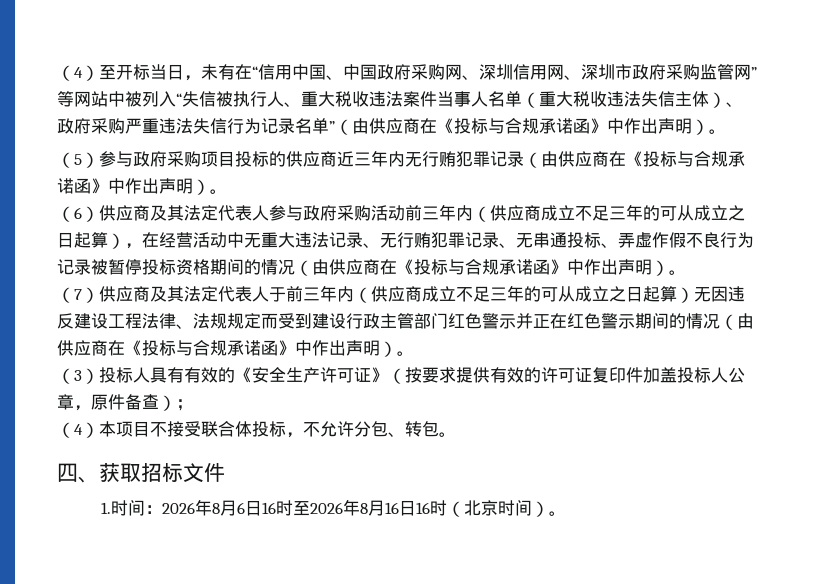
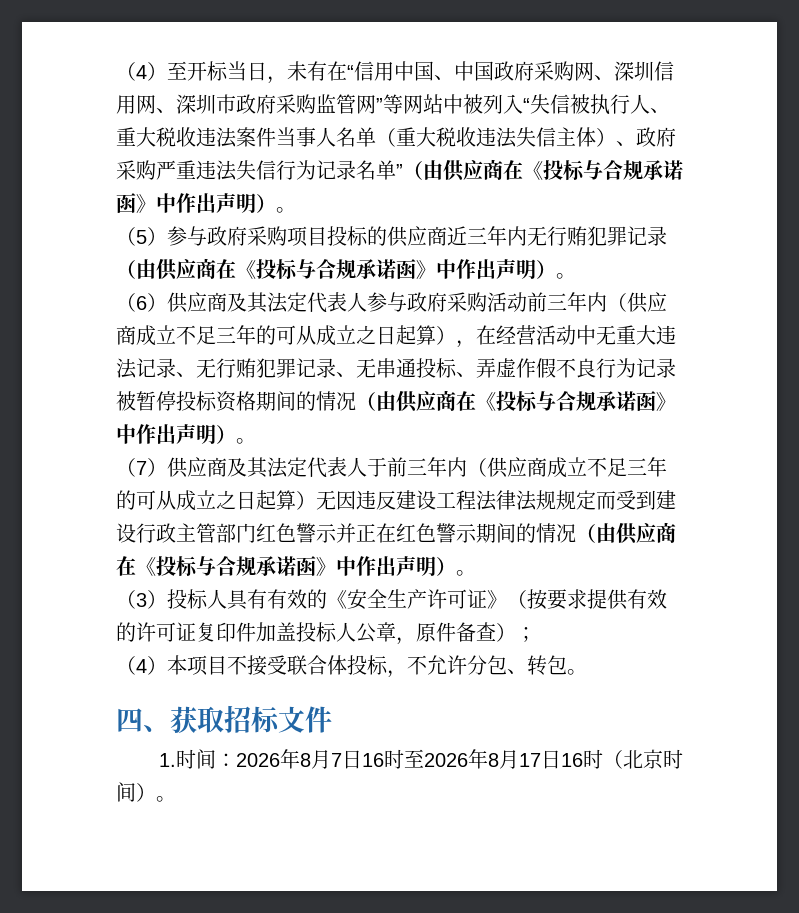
[176,324,193,329] 、 -> (516, 500) none
[237,502,246,514] 6 -> [330,753,342,767] 7
[385,502,400,514] 16 -> [518,753,541,767] 17

